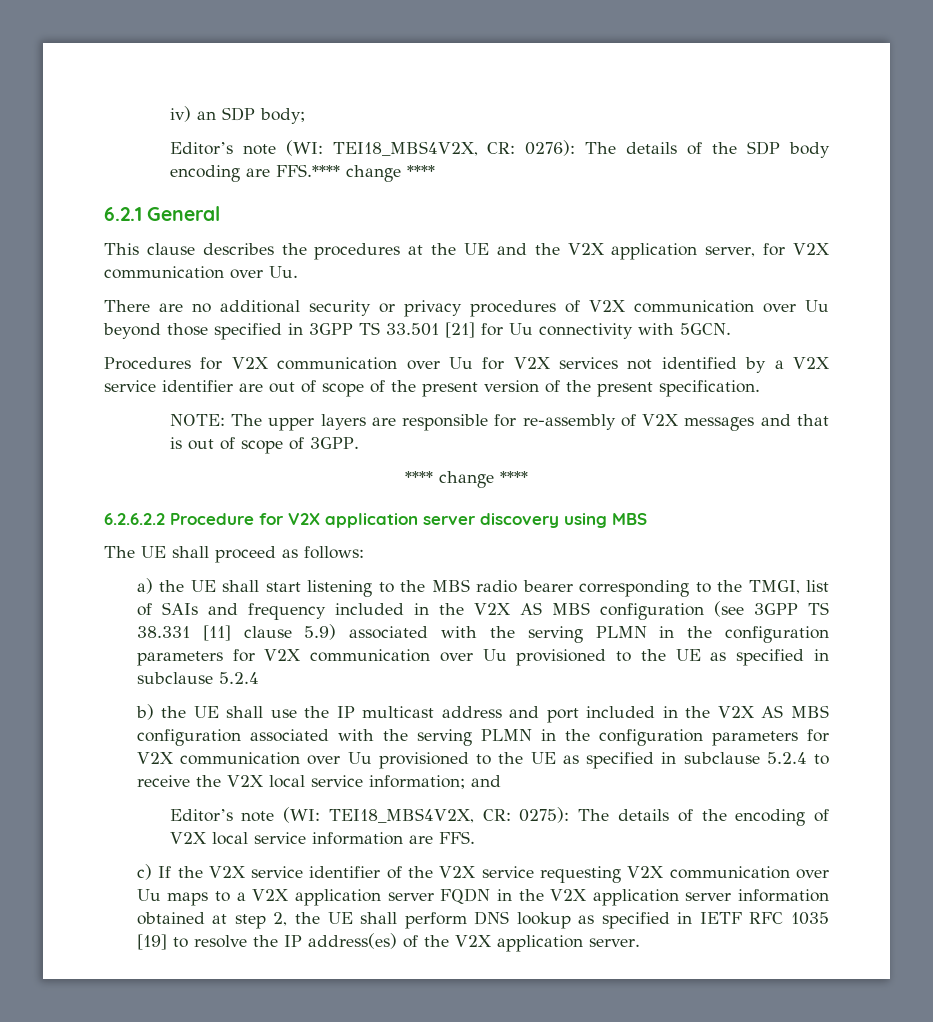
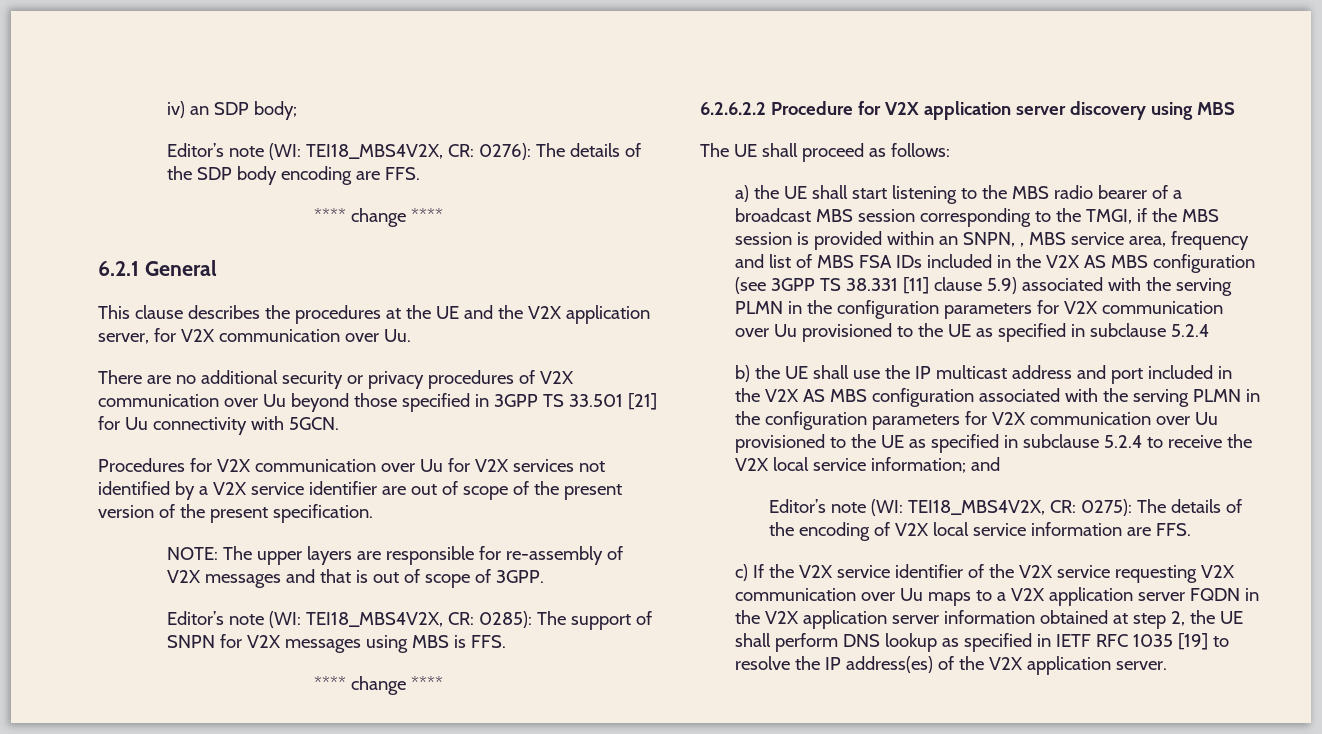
[275,164,340,177] FFS.**** -> [385,167,421,180] [313,208,346,222] FFS. // ****
(359, 443) none -> [167,611,653,630] [167,634,507,653] // Editor’s note (WI: TEI18_MBS4V2X, CR: 0285): The support of SNPN for V2X messages using MBS is FFS.
[579,580,829,597] [136,602,326,620] corresponding to the TMGI, list of SAIs and frequency -> [1151,185,1182,199] [734,208,1219,227] [734,231,1249,250] [734,254,922,268] of a broadcast MBS session corresponding to the TMGI, if the MBS session is provided within an SNPN, , MBS service area, frequency and list of MBS FSA IDs

